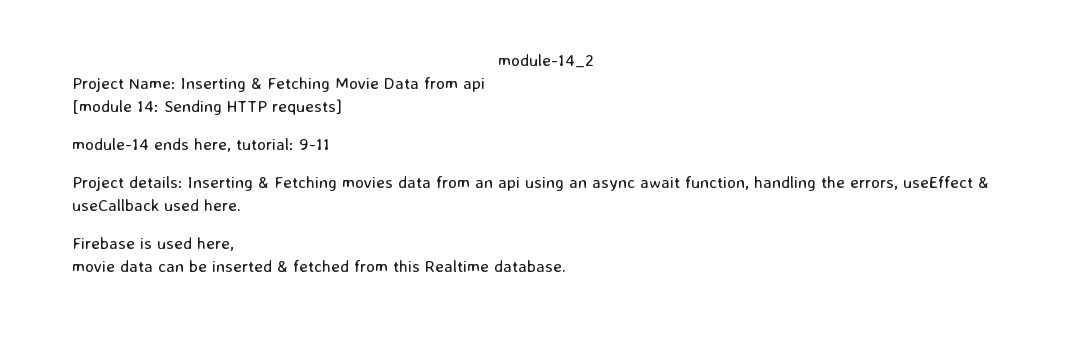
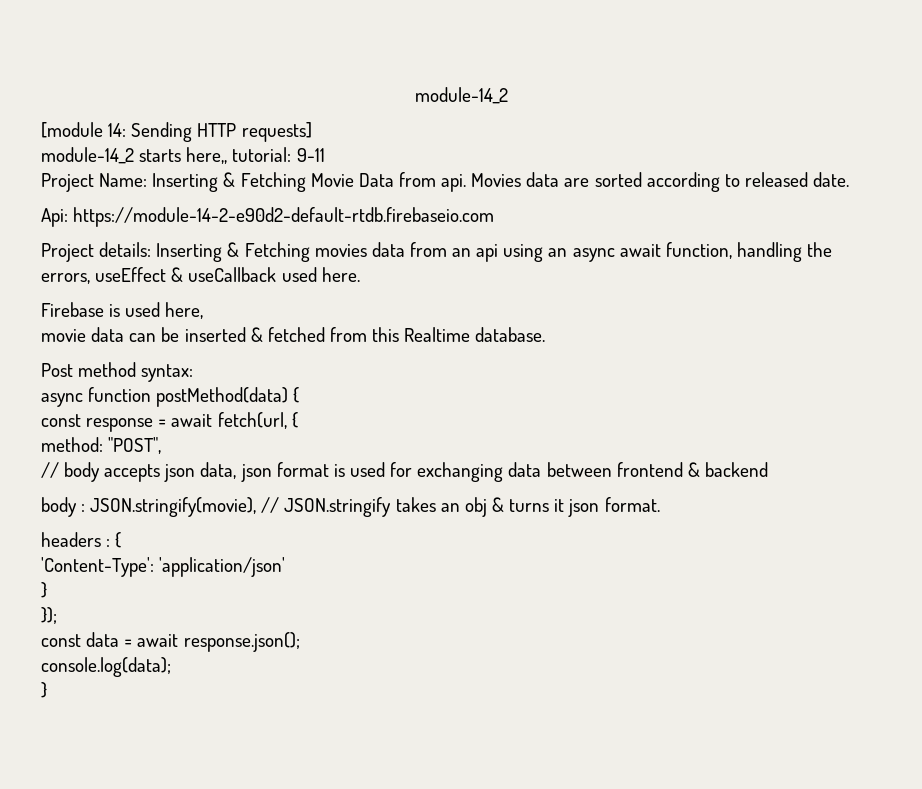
[498,54,594,68] module-14_2 -> [414,87,508,104] [41,122,312,142] [41,147,325,164] module-14_2 // [module 14: Sending HTTP requests] // module-14_2 starts here,, tutorial: 9-11
[463,78,485,92] [72,99,342,115] [72,138,330,152] api // [module 14: Sending HTTP requests] // module-14 ends here, tutorial: 9-11 -> [441,172,850,192] [41,207,495,227] api. Movies data are sorted according to released date. // Api: https://module-14-2-e90d2-default-rtdb.firebaseio.com
(566, 266) none -> [41,362,194,382] [41,387,300,407] [41,412,298,432] [41,437,162,454] [41,462,768,482] [41,497,660,517] [41,532,122,548] [41,557,286,577] [41,582,47,598] [41,607,57,624] [41,632,300,652] [41,657,171,677] [41,682,47,698] // Post method syntax: // async function postMethod(data) { // const response = await fetch(url, { // method: "POST", // // body accepts json data, json format is used for exchanging data between frontend & backend // body : JSON.stringify(movie), // JSON.stringify takes an obj & turns it json format. // headers : { // 'Content-Type': 'application/json' // } // }); // const data = await response.json(); // console.log(data); // }

